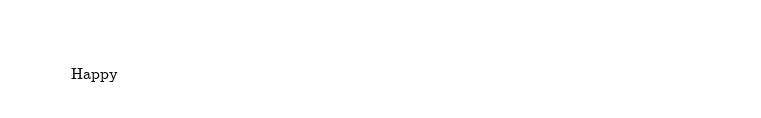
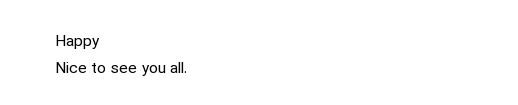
(118, 75) none -> [55,62,187,76] // Nice to see you all.

